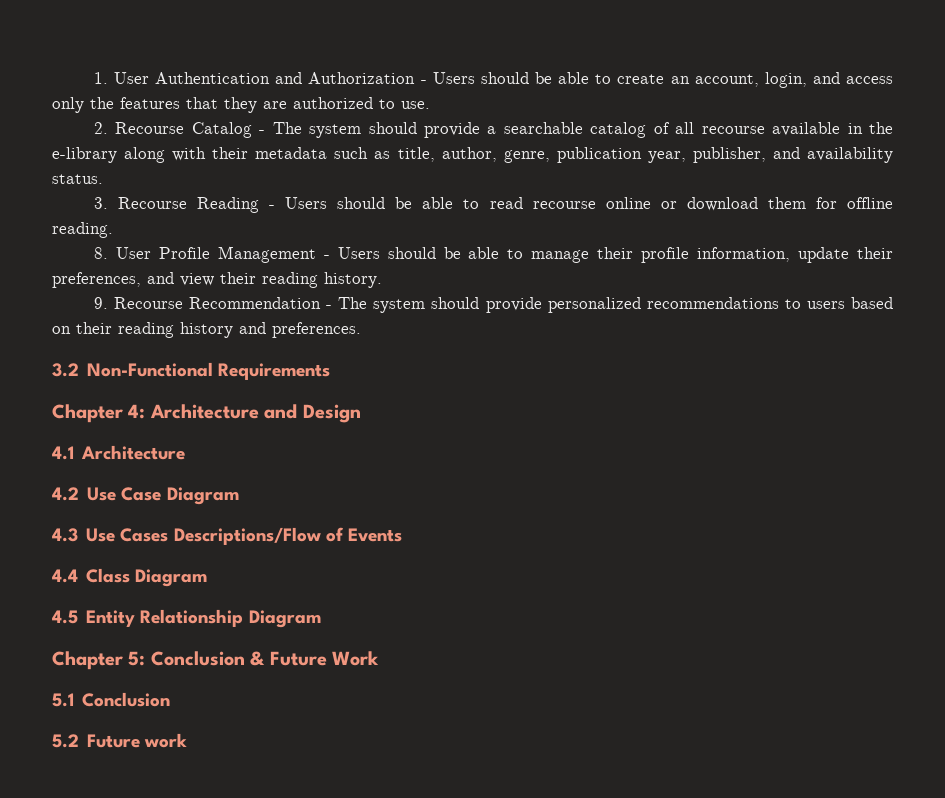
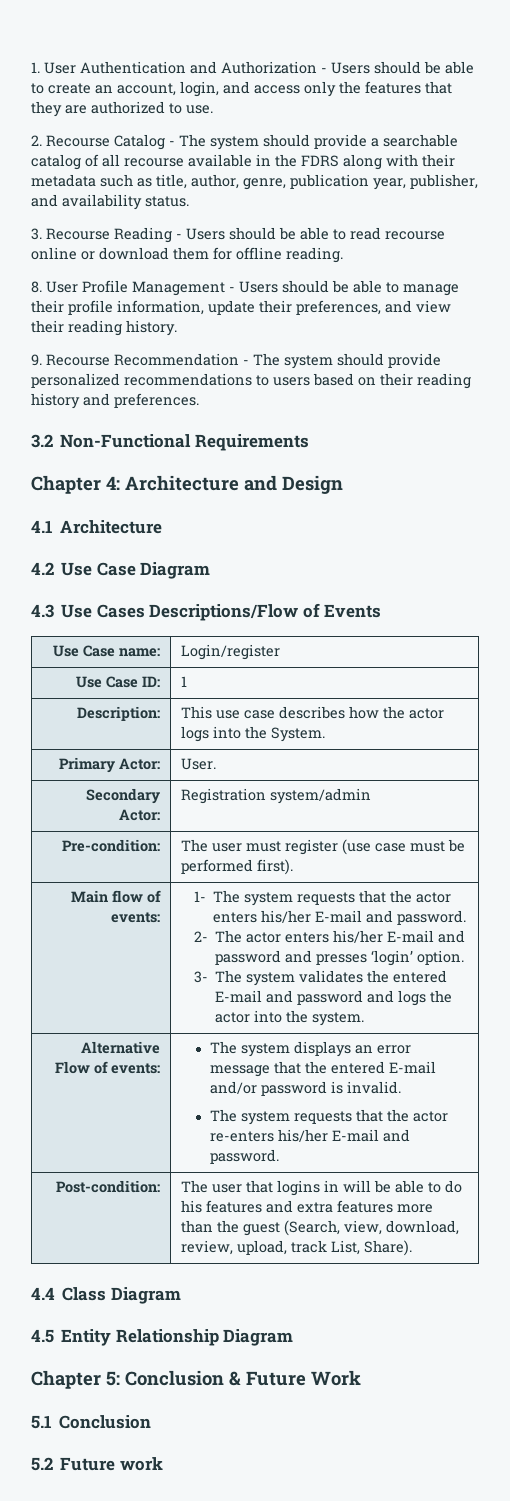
[52,147,117,163] e-library -> [301,155,339,167] FDRS
(402, 535) none -> [52,645,160,657] [181,644,281,660] [75,676,160,688] [181,676,188,687] [76,706,160,721] [181,706,445,719] [181,726,326,742] [58,757,160,773] [181,758,217,770] [85,788,160,804] [118,809,160,821] [181,788,372,804] [61,839,160,852] [181,839,466,855] [181,859,294,875] [70,890,161,903] [110,912,160,923] [193,890,451,906] [212,910,466,925] [193,930,465,943] [214,950,464,966] [193,970,447,986] [214,990,452,1006] [214,1010,364,1026] [80,1041,160,1054] [54,1061,160,1074] [209,1041,411,1057] [209,1061,436,1077] [209,1081,401,1096] [209,1109,448,1125] [209,1129,410,1142] [209,1149,279,1164] [55,1180,160,1193] [181,1180,463,1196] [181,1200,434,1213] [181,1220,460,1236] [181,1240,413,1256] // Use Case name: | Login/register // Use Case ID: | 1 // Description: | This use case describes how the actor logs into the System. // Primary Actor: | User. // Secondary Actor: | Registration system/admin // Pre-condition: | The user must register (use case must be performed first). // Main flow of events: | 1- The system requests that the actor enters his/her E-mail and password. // 2- The actor enters his/her E-mail and password and presses ‘login’ option. // 3- The system validates the entered E-mail and password and logs the actor into the system. // Alternative Flow of events: | The system displays an error message that the entered E-mail and/or password is invalid. // The system requests that the actor re-enters his/her E-mail and password. // Post-condition: | The user that logins in will be able to do his features and extra features more than the guest (Search, view, download, review, upload, track List, Share).

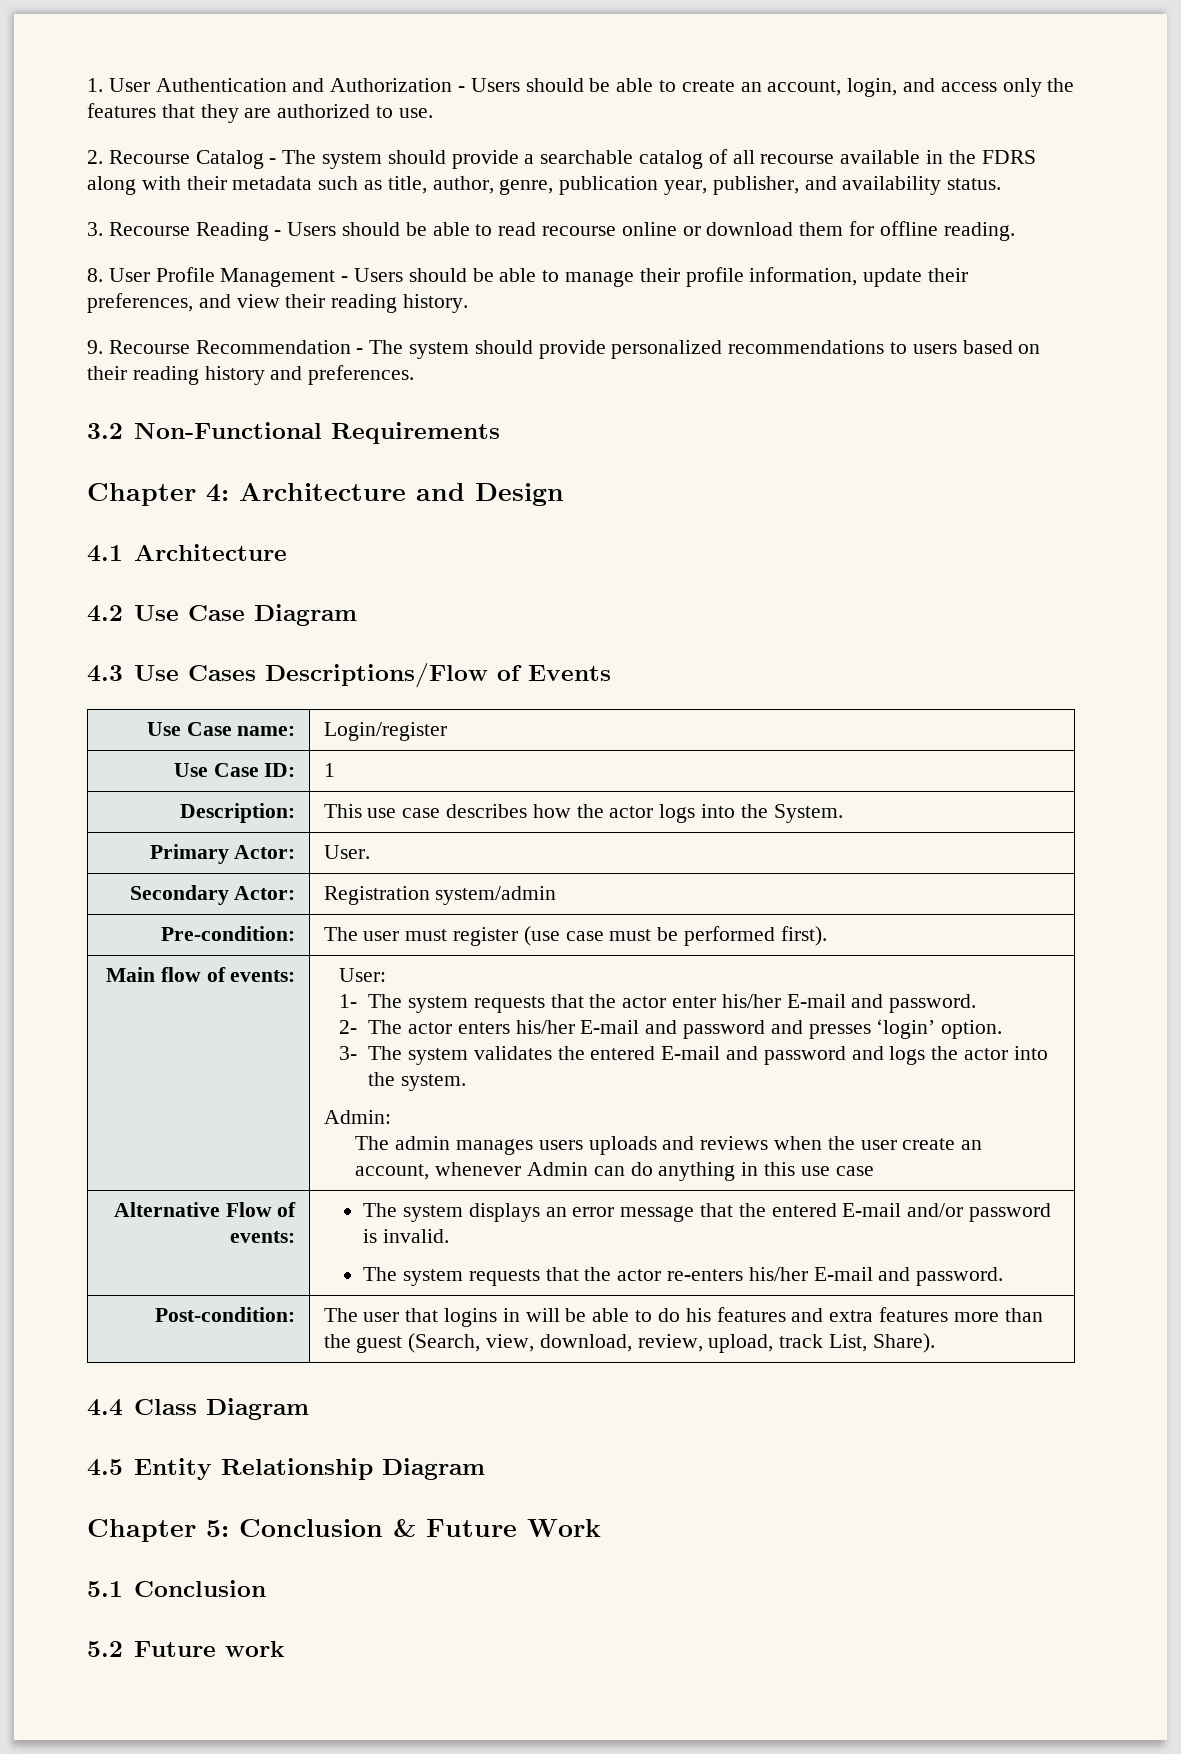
(160, 917) none -> [339,968,387,982] User: //
[212,912,257,923] enters -> [672,996,717,1008] enter
(364, 1019) none -> [323,1110,391,1124] [355,1136,983,1155] [355,1162,874,1181] // Admin: // The admin manages users uploads and reviews when the user create an account, whenever Admin can do anything in this use case

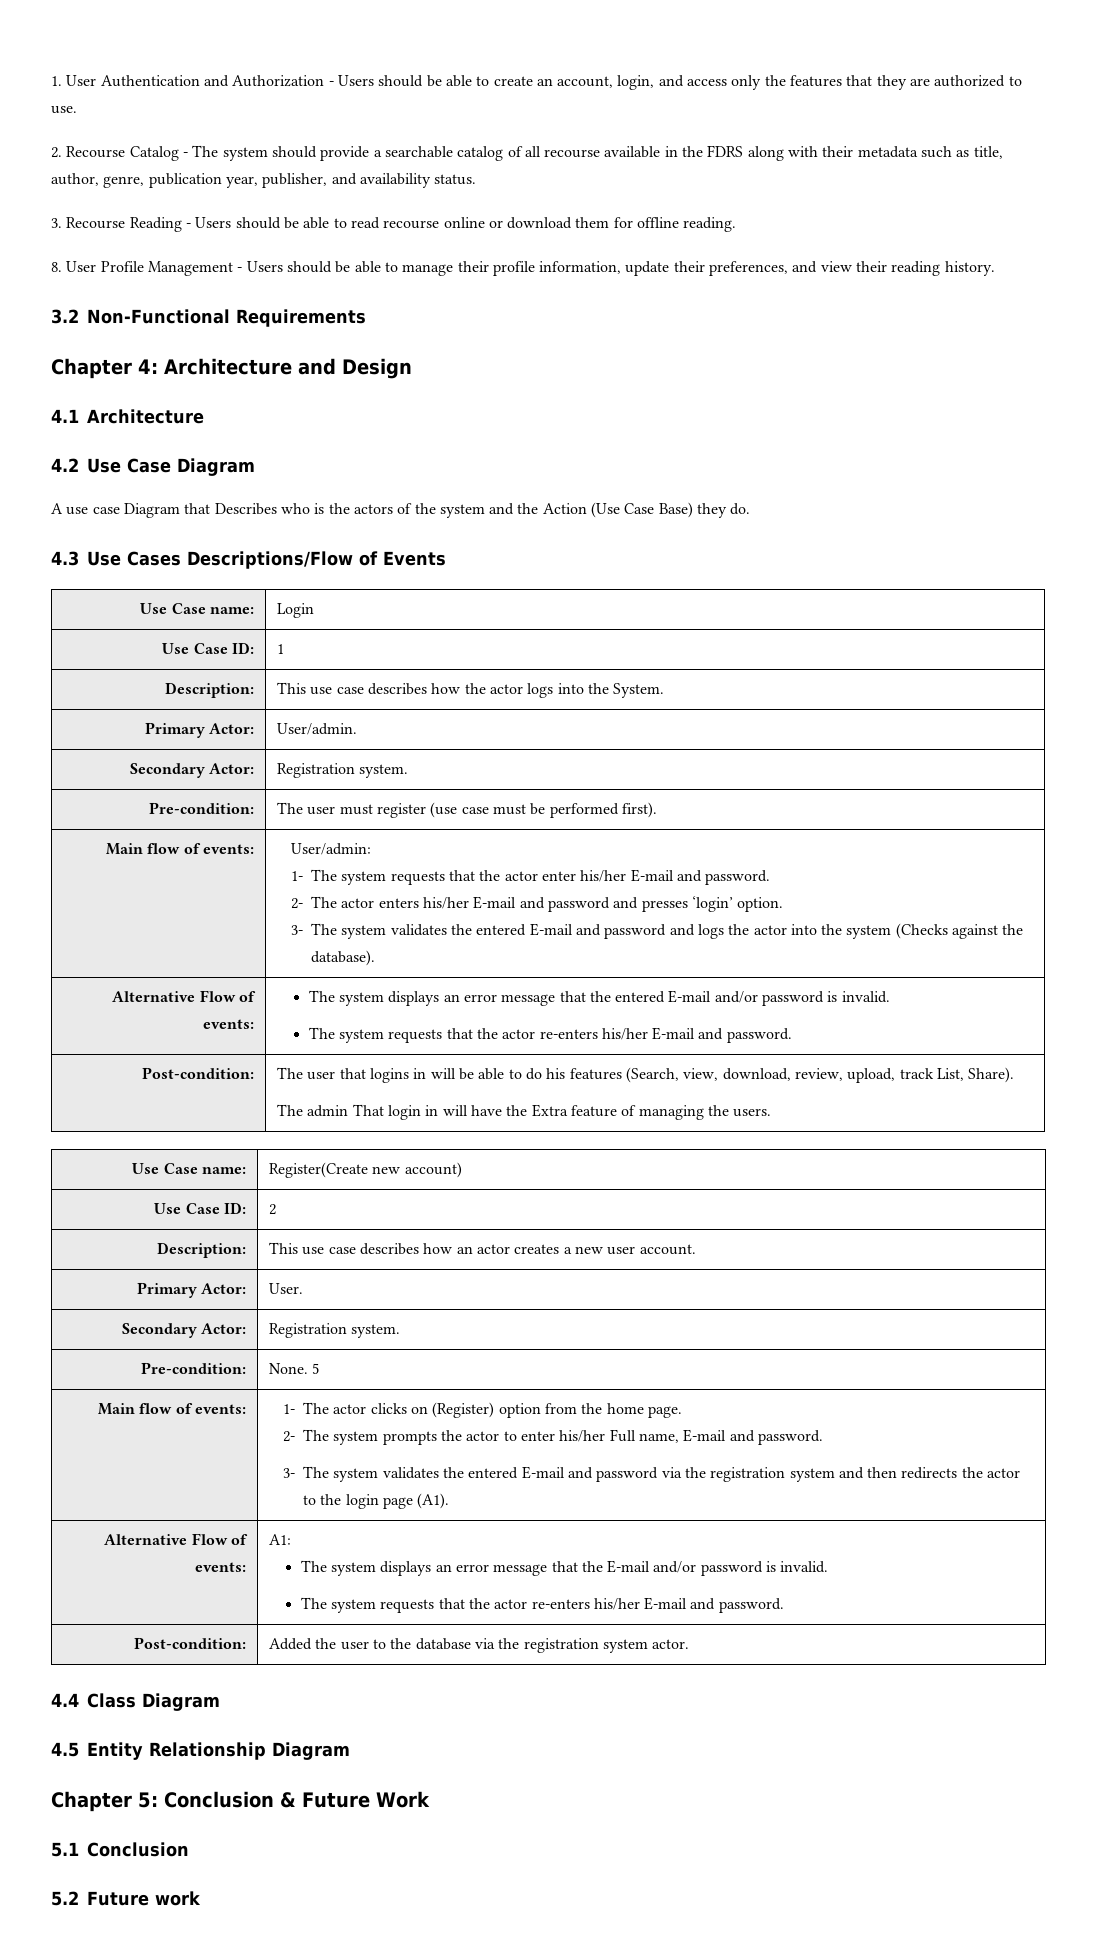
[87,340,1041,359] [87,365,415,385] // 9. Recourse Recommendation - The system should provide personalized recommendations to users based on their reading history and preferences. -> (995, 268) none
(357, 615) none -> [51,502,751,518] // A use case Diagram that Describes who is the actors of the system and the Action (Use Case Base) they do.
[323,722,447,741] Login/register -> [277,603,315,618] Login
[323,845,370,859] [129,885,296,905] [323,886,557,905] User. // Secondary Actor: | Registration system/admin -> [277,723,358,735] [129,763,254,778] [277,763,409,778] User/admin. // Secondary Actor: | Registration system.
[339,968,387,982] User: -> [290,843,371,855] User/admin:
[401,1074,467,1091] [323,1110,391,1124] [355,1136,983,1155] [355,1162,874,1181] system. // Admin: // The admin manages users uploads and reviews when the user create an account, whenever Admin can do anything in this use case -> [846,923,1024,939] [310,950,375,966] system (Checks against the database).
[791,1307,1043,1322] [323,1334,403,1353] and extra features more than the guest -> (622, 1074) none
(935, 1343) none -> [277,1104,772,1120] [132,1163,246,1174] [269,1162,462,1178] [154,1202,246,1214] [269,1204,277,1215] [156,1242,246,1258] [269,1242,696,1255] [136,1282,246,1298] [269,1283,304,1294] [121,1323,246,1338] [269,1323,401,1338] [140,1362,246,1374] [269,1363,320,1374] [97,1403,246,1415] [282,1402,682,1418] [282,1429,823,1445] [282,1466,1021,1482] [302,1493,450,1509] [104,1533,248,1545] [194,1562,246,1572] [269,1534,292,1545] [300,1560,829,1576] [300,1597,784,1613] [133,1637,246,1649] [269,1638,690,1653] // The admin That login in will have the Extra feature of managing the users. // Use Case name: | Register(Create new account) // Use Case ID: | 2 // Description: | This use case describes how an actor creates a new user account. // Primary Actor: | User. // Secondary Actor: | Registration system. // Pre-condition: | None. 5 // Main flow of events: | 1- The actor clicks on (Register) option from the home page. // 2- The system prompts the actor to enter his/her Full name, E-mail and password. // 3- The system validates the entered E-mail and password via the registration system and then redirects the actor to the login page (A1). // Alternative Flow of events: | A1: // The system displays an error message that the E-mail and/or password is invalid. // The system requests that the actor re-enters his/her E-mail and password. // Post-condition: | Added the user to the database via the registration system actor.

